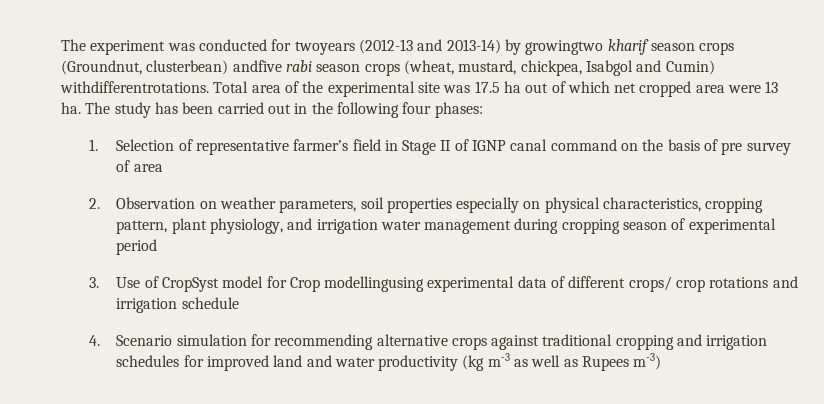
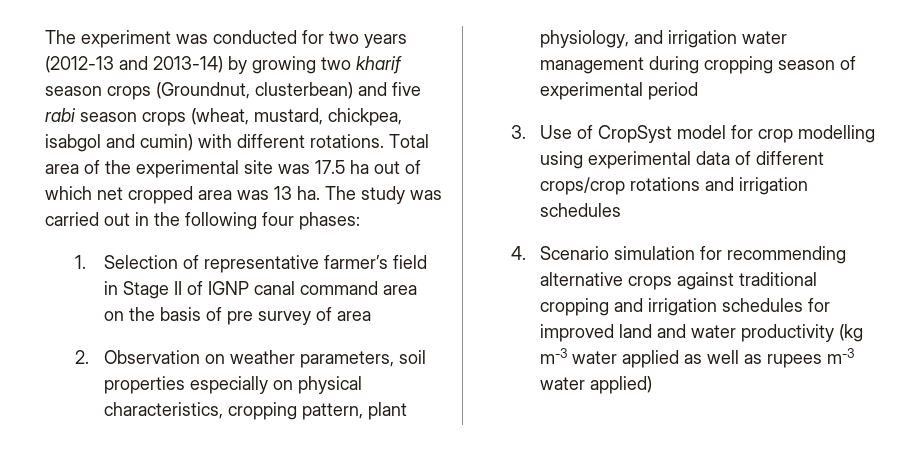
[294,41,355,55] twoyears -> [329,31,407,48] two years
[525,40,604,55] growingtwo -> [252,56,351,74] growing two
[232,60,282,72] andfive -> [358,82,421,96] and five
[585,60,715,76] [60,81,209,93] Isabgol and Cumin) withdifferentrotations. -> [45,134,384,152] isabgol and cumin) with different rotations.
[728,85,762,93] were -> [237,190,269,200] was
[154,102,214,114] has been -> [410,190,442,200] was
(617, 145) none -> [383,285,418,295] area
[289,276,425,292] Crop modellingusing -> [758,125,876,143] [540,151,584,169] crop modelling using
[628,276,706,292] crops/ crop -> [540,177,626,195] crops/crop
[181,297,239,309] schedule -> [540,203,622,217] schedules
(510, 360) none -> [572,350,680,368] water applied
[582,353,662,371] Rupees m-3) -> [767,348,855,368] [540,376,653,394] rupees m-3 water applied)

